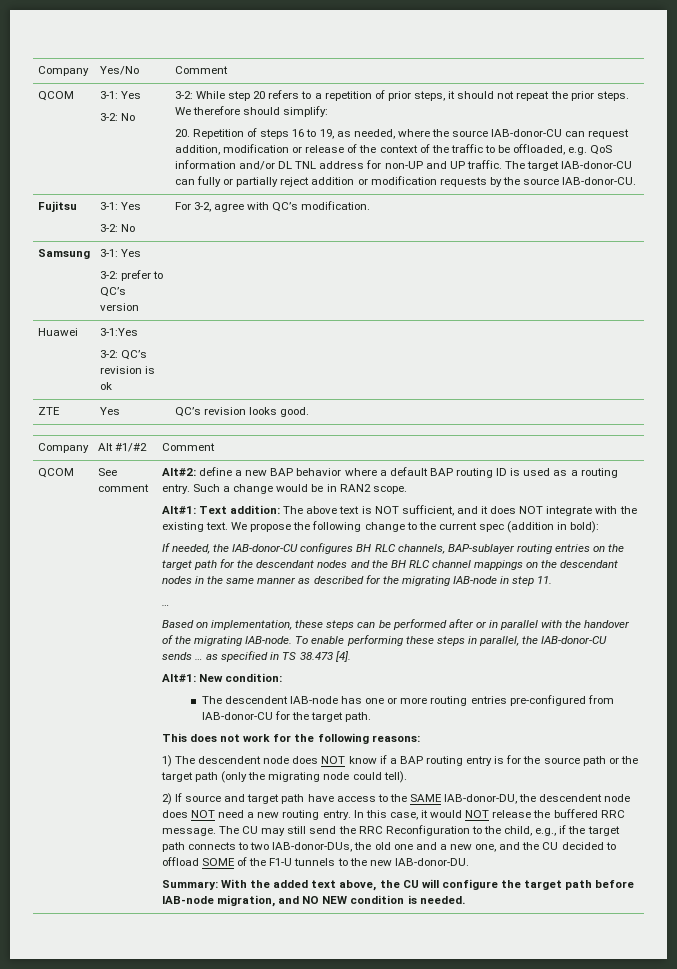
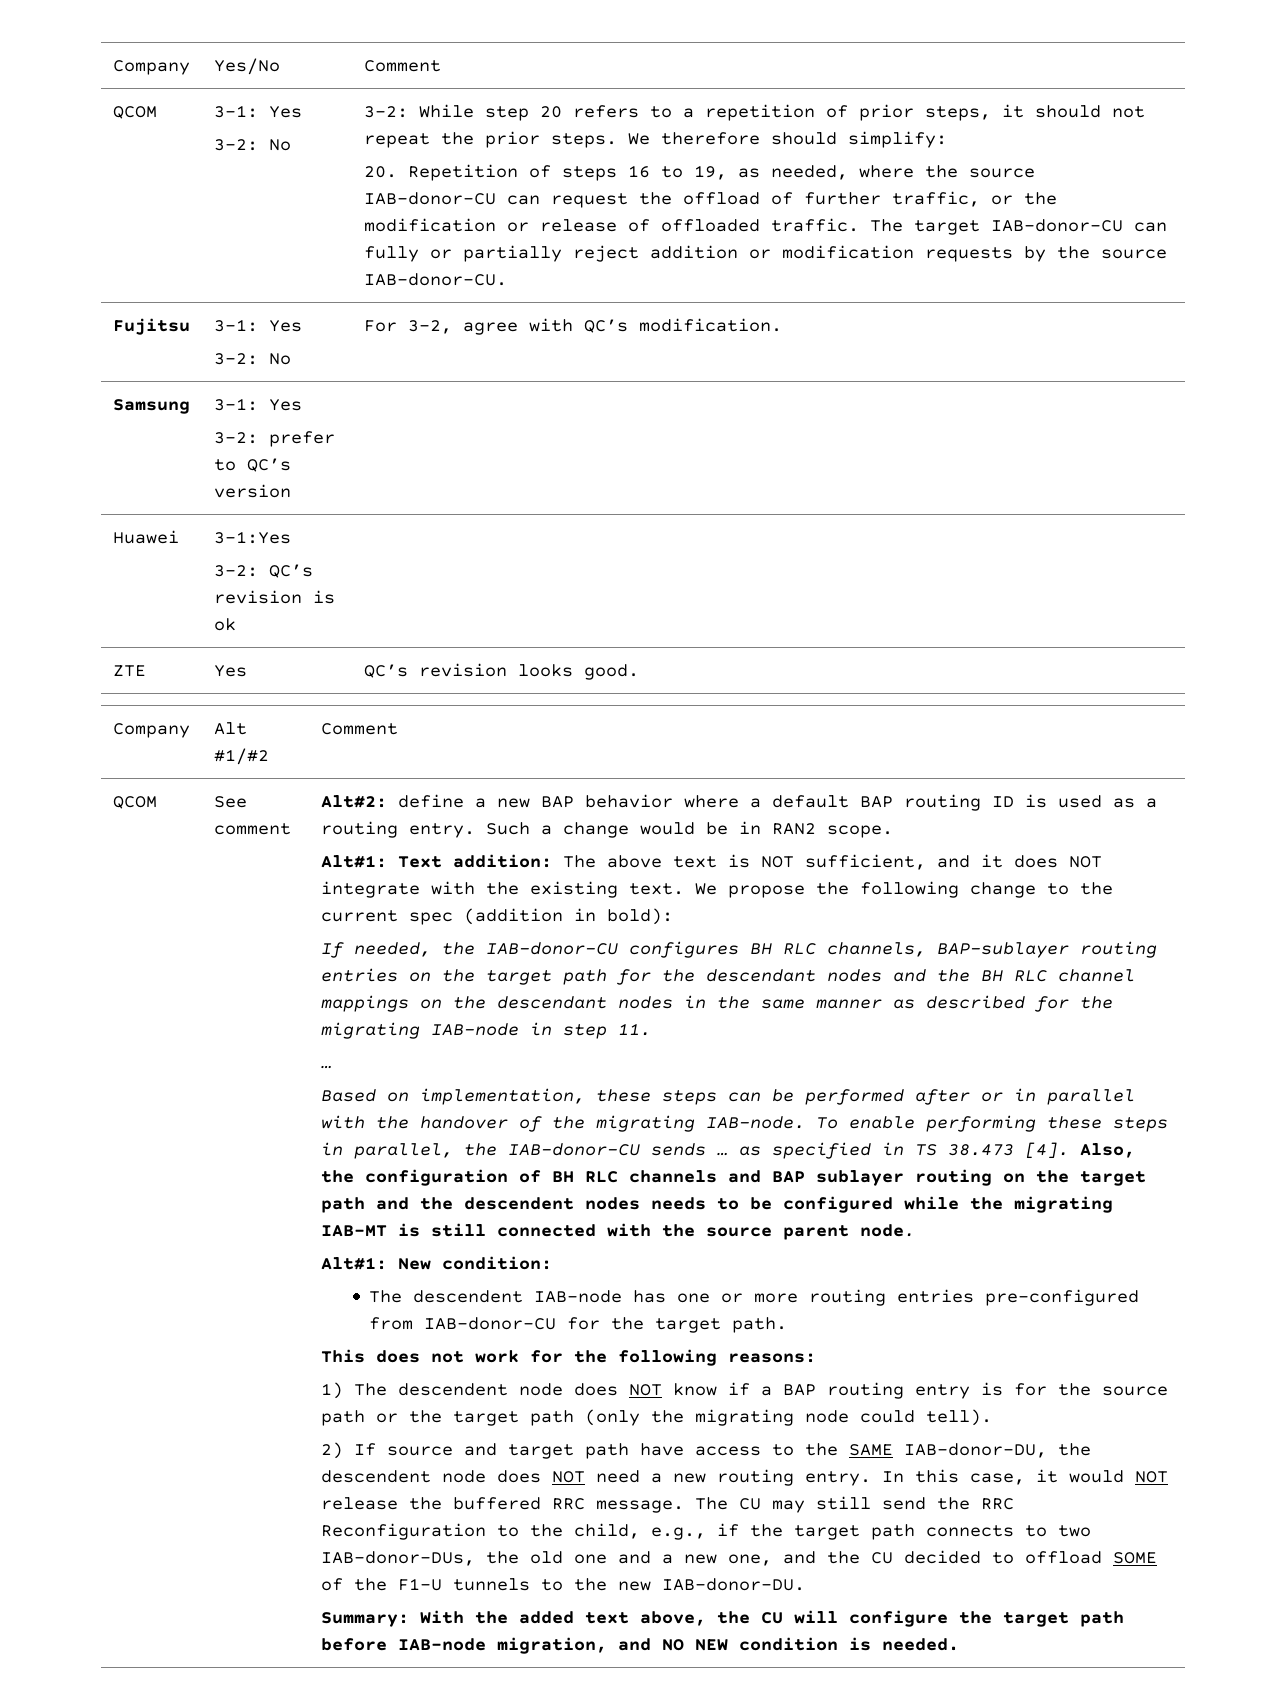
[174,144,613,155] [174,160,465,170] addition, modification or release of the context of the traffic to be offloaded, e.g. QoS information and/or DL TNL address for non-UP and UP -> [638,191,1057,207] [363,218,760,232] the offload of further traffic, or the modification or release of offloaded
(351, 656) none -> [1079,1143,1135,1158] [320,1169,1146,1186] [320,1196,1113,1213] [320,1223,915,1240] Also, the configuration of BH RLC channels and BAP sublayer routing on the target path and the descendent nodes needs to be configured while the migrating IAB-MT is still connected with the source parent node.

